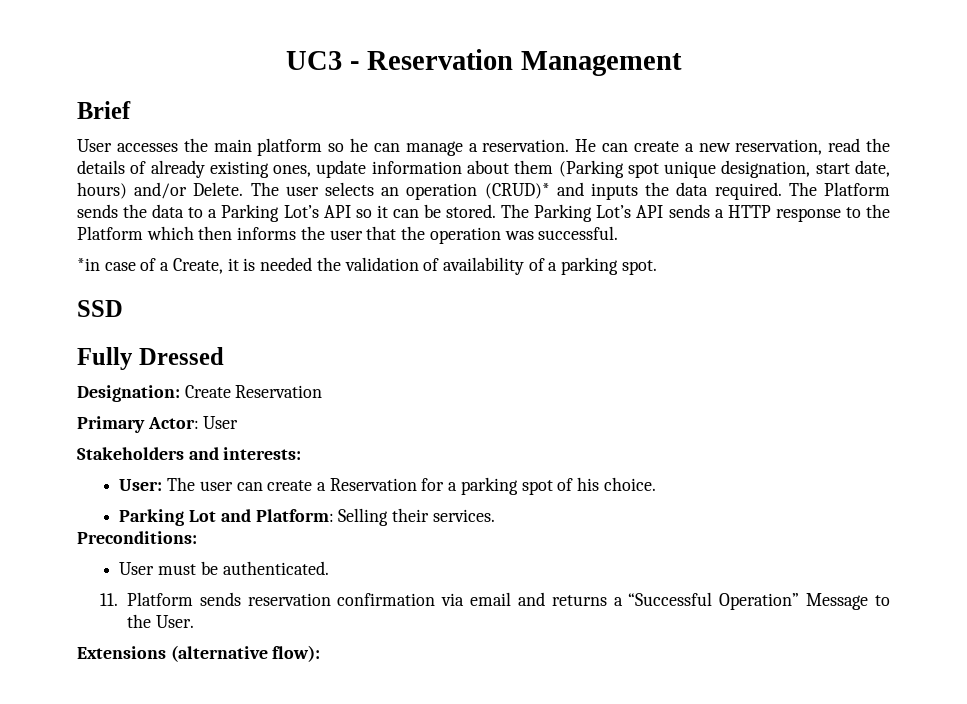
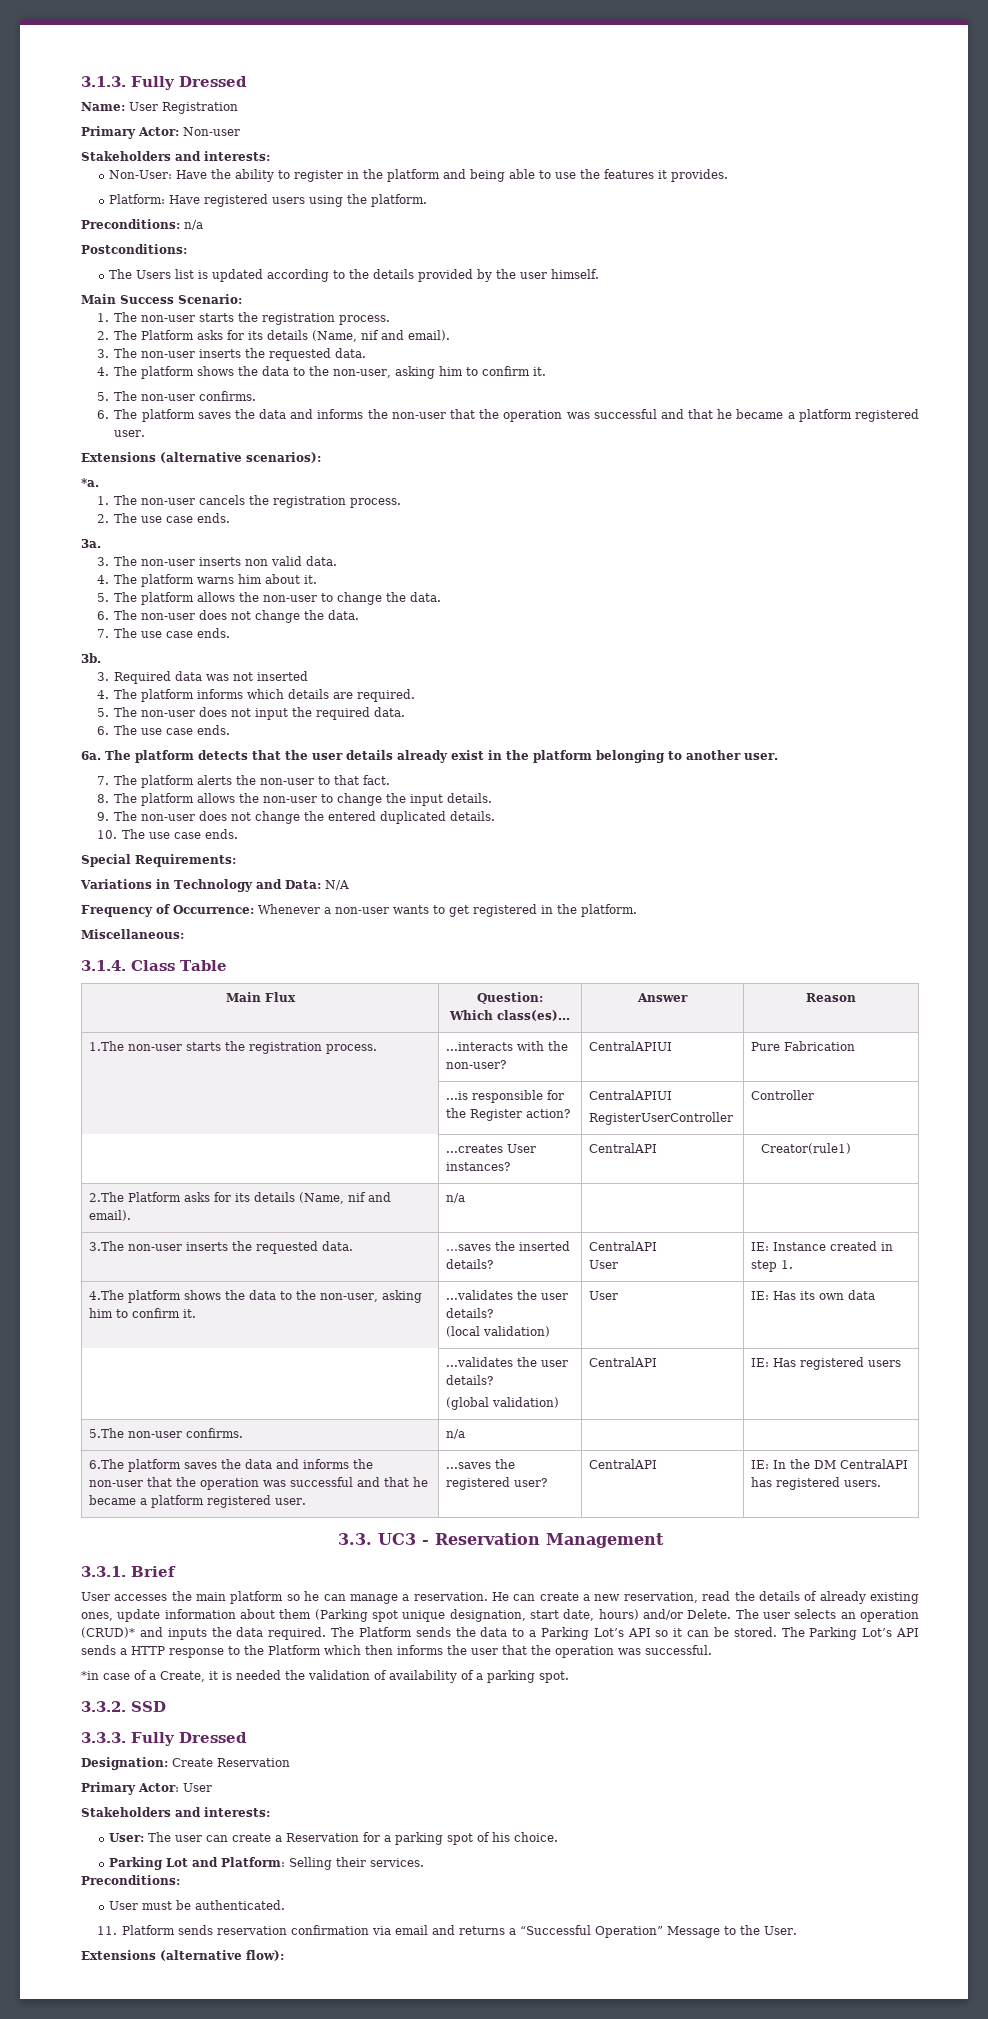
(286, 60) none -> [81,76,247,90] [81,102,238,114] [81,126,240,139] [81,151,270,161] [109,169,729,182] [109,194,428,207] [81,219,203,230] [81,244,187,254] [109,269,600,282] [81,294,242,304] [96,312,391,325] [96,330,451,342] [96,348,367,361] [96,366,547,379] [96,391,257,401] [96,409,919,422] [114,430,146,437] [81,452,321,463] [81,478,99,487] [96,495,402,508] [96,513,231,523] [81,539,101,548] [96,556,338,566] [96,574,318,587] [96,592,442,605] [96,610,360,623] [96,628,231,638] [81,653,101,663] [96,671,309,684] [96,689,416,702] [96,707,406,720] [96,725,231,735] [81,750,778,763] [96,775,391,788] [96,793,493,806] [96,811,496,824] [96,829,239,839] [81,854,236,867] [80,879,349,892] [81,904,637,917] [81,929,184,939] [81,960,227,971] [225,992,296,1002] [477,992,543,1004] [449,1010,570,1021] [637,993,688,1002] [806,993,856,1002] [89,1041,378,1054] [446,1041,569,1051] [446,1060,507,1069] [589,1041,673,1051] [751,1041,856,1051] [446,1090,565,1103] [446,1108,571,1121] [589,1090,673,1100] [589,1112,734,1125] [751,1090,815,1100] [446,1144,537,1153] [446,1162,511,1171] [589,1143,658,1153] [760,1143,851,1154] [89,1192,392,1204] [89,1210,132,1221] [446,1193,466,1203] [89,1241,354,1254] [446,1241,571,1251] [446,1259,494,1269] [589,1241,658,1251] [589,1260,619,1269] [751,1241,894,1251] [751,1260,794,1272] [89,1290,423,1303] [89,1308,197,1318] [446,1290,569,1300] [446,1308,494,1318] [446,1326,551,1337] [589,1291,619,1300] [751,1290,876,1300] [446,1357,569,1367] [446,1375,494,1385] [446,1397,560,1410] [589,1357,658,1367] [751,1357,902,1370] [89,1428,244,1438] [446,1429,466,1439] [89,1459,374,1472] [89,1477,429,1490] [89,1495,307,1508] [446,1459,516,1469] [446,1477,548,1490] [589,1459,658,1469] [751,1459,909,1469] [751,1477,882,1490] [337,1533,372,1545] 3.1.3. Fully Dressed // Name: User Registration // Primary Actor: Non-user // Stakeholders and interests: // Non-User: Have the ability to register in the platform and being able to use the features it provides. // Platform: Have registered users using the platform. // Preconditions: n/a // Postconditions: // The Users list is updated according to the details provided by the user himself. // Main Success Scenario: // 1. The non-user starts the registration process. // 2. The Platform asks for its details (Name, nif and email). // 3. The non-user inserts the requested data. // 4. The platform shows the data to the non-user, asking him to confirm it. // 5. The non-user confirms. // 6. The platform saves the data and informs the non-user that the operation was successful and that he became a platform registered user. // Extensions (alternative scenarios): // *a. // 1. The non-user cancels the registration process. // 2. The use case ends. // 3a. // 3. The non-user inserts non valid data. // 4. The platform warns him about it. // 5. The platform allows the non-user to change the data. // 6. The non-user does not change the data. // 7. The use case ends. // 3b. // 3. Required data was not inserted // 4. The platform informs which details are required. // 5. The non-user does not input the required data. // 6. The use case ends. // 6a. The platform detects that the user details already exist in the platform belonging to another user. // 7. The platform alerts the non-user to that fact. // 8. The platform allows the non-user to change the input details. // 9. The non-user does not change the entered duplicated details. // 10. The use case ends. // Special Requirements: // Variations in Technology and Data: N/A // Frequency of Occurrence: Whenever a non-user wants to get registered in the platform. // Miscellaneous: // 3.1.4. Class Table // Main Flux | Question: // Which class(es)... | Answer | Reason // 1.The non-user starts the registration process. | ...interacts with the non-user? | CentralAPIUI | Pure Fabrication // | ...is responsible for the Register action? | CentralAPIUI // RegisterUserController | Controller // | ...creates User instances? | CentralAPI | Creator(rule1) // 2.The Platform asks for its details (Name, nif and email). | n/a | | // 3.The non-user inserts the requested data. | …saves the inserted details? | CentralAPI // User | IE: Instance created in step 1. // 4.The platform shows the data to the non-user, asking him to confirm it. | ...validates the user details? // (local validation) | User | IE: Has its own data // | ...validates the user details? // (global validation) | CentralAPI | IE: Has registered users // 5.The non-user confirms. | n/a | | // 6.The platform saves the data and informs the non-user that the operation was successful and that he became a platform registered user. | ...saves the registered user? | CentralAPI | IE: In the DM CentralAPI has registered users. // 3.3.
(682, 63) none -> [81,1566,126,1577] 3.3.1.
(657, 267) none -> [81,1701,126,1712] 3.3.2.
(123, 308) none -> [81,1732,126,1743] 3.3.3.

